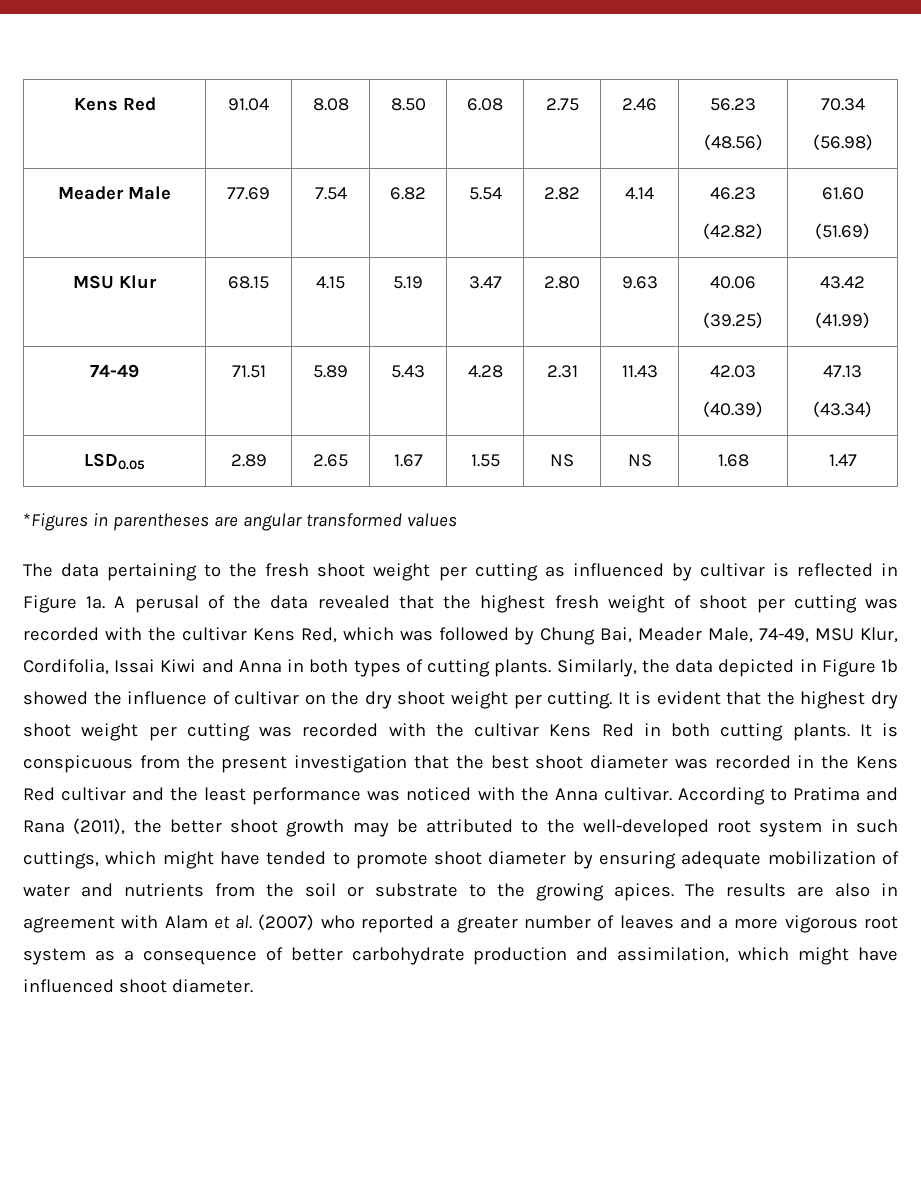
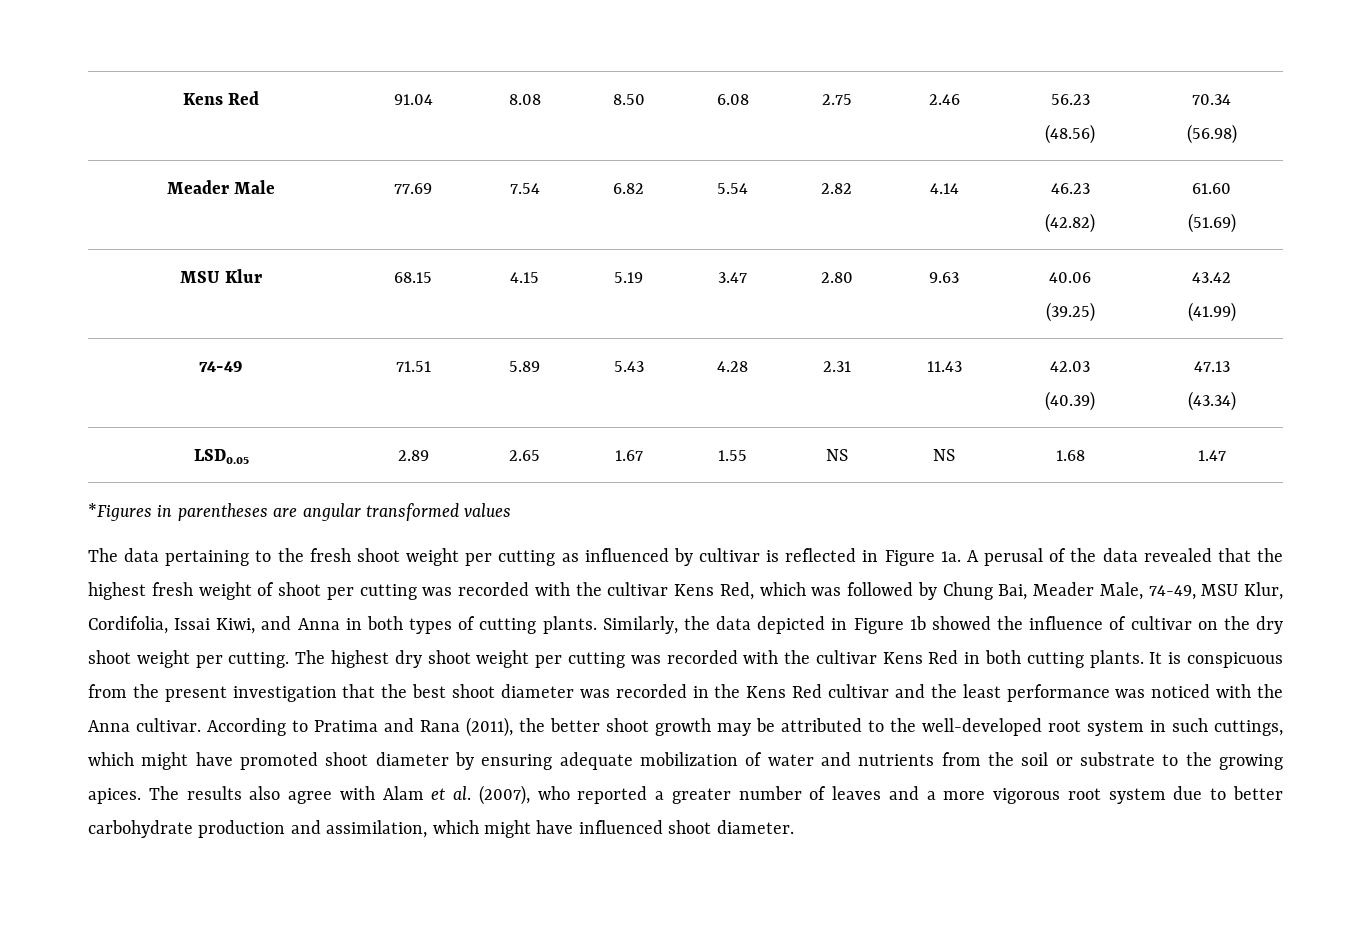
[160,659,197,672] Kiwi -> [216,618,256,634] Kiwi,
[617,691,795,705] It is evident that the -> [295,650,326,664] The
[266,851,428,869] tended to promote -> [240,752,318,770] promoted
[797,883,898,897] [23,916,115,933] are also in agreement -> [249,786,333,804] also agree
[258,914,315,931] (2007) -> [478,785,530,805] (2007),
[94,947,283,965] as a consequence of -> [1173,786,1227,800] due to

